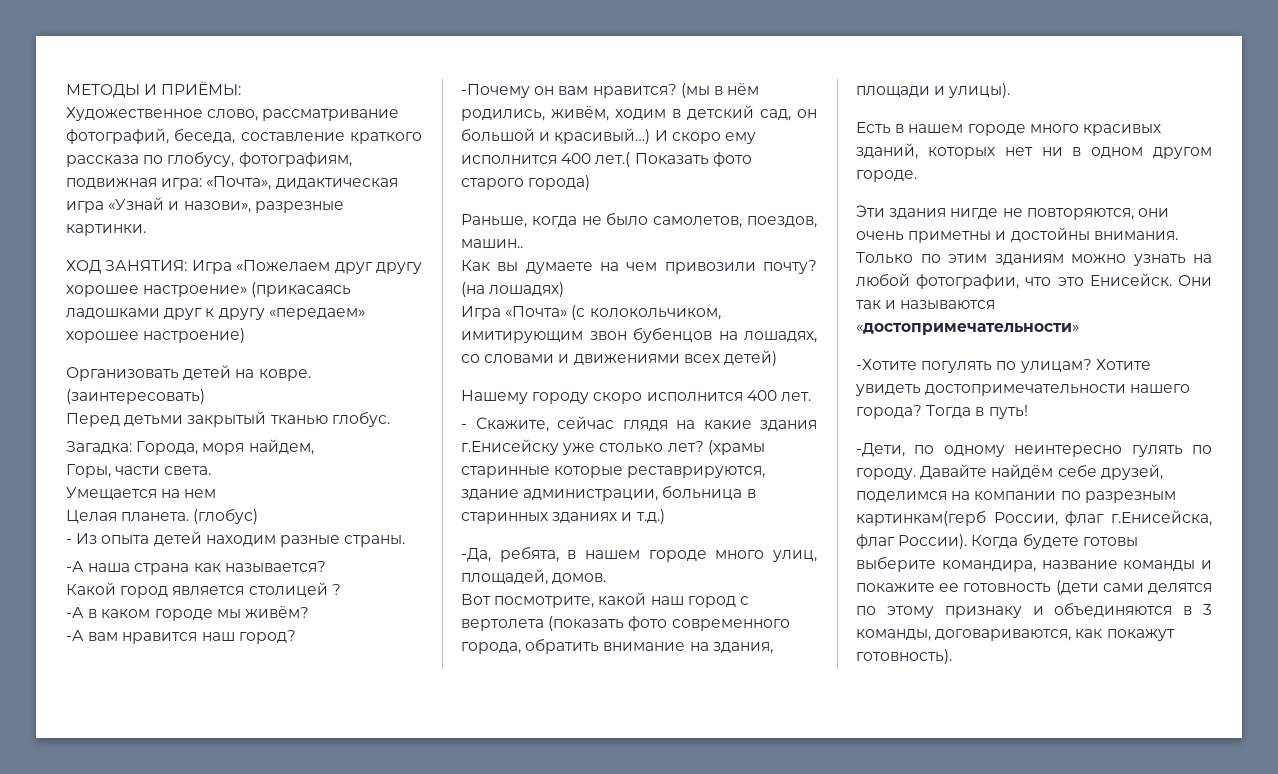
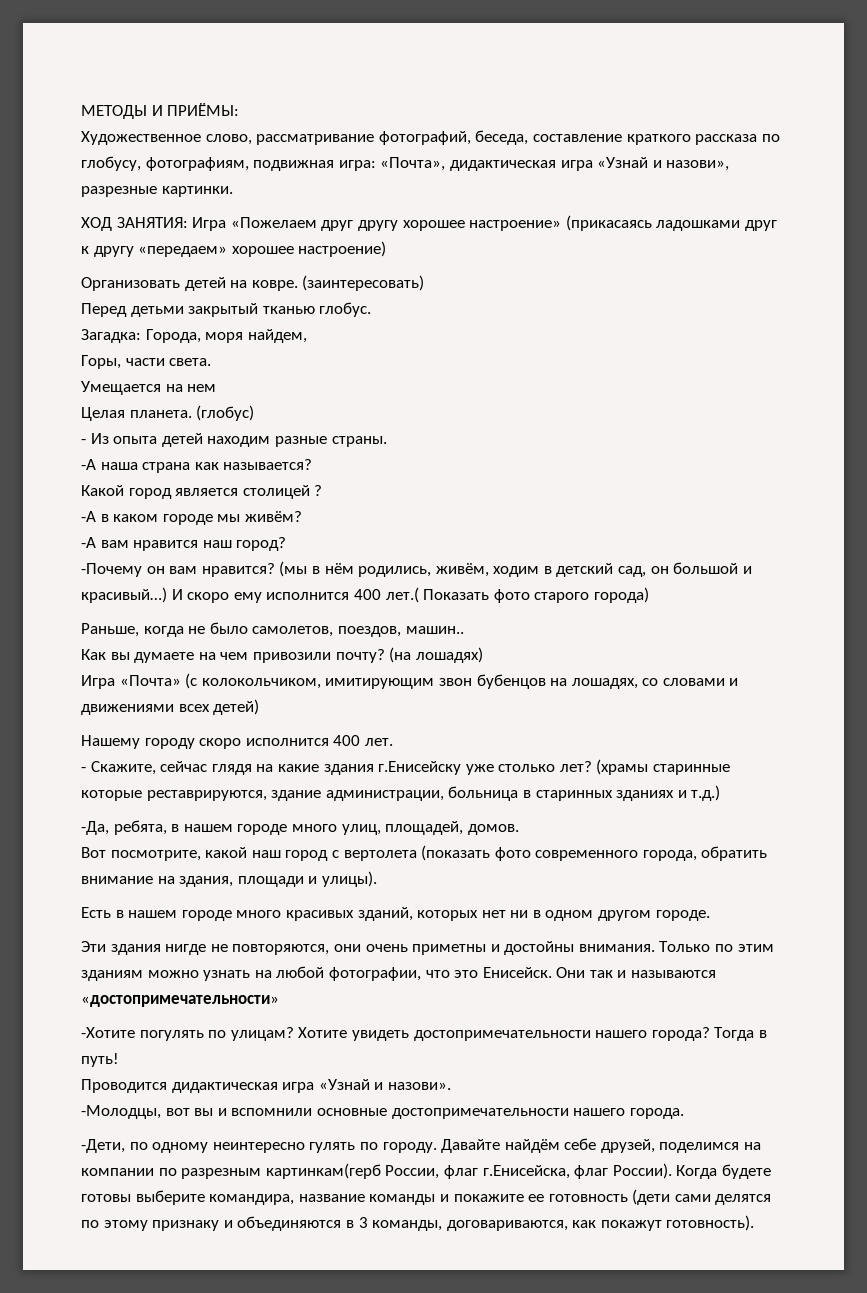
(1028, 412) none -> [81,1079,451,1093] [81,1105,684,1119] // Проводится дидактическая игра «Узнай и назови». // -Молодцы, вот вы и вспомнили основные достопримечательности нашего города.

